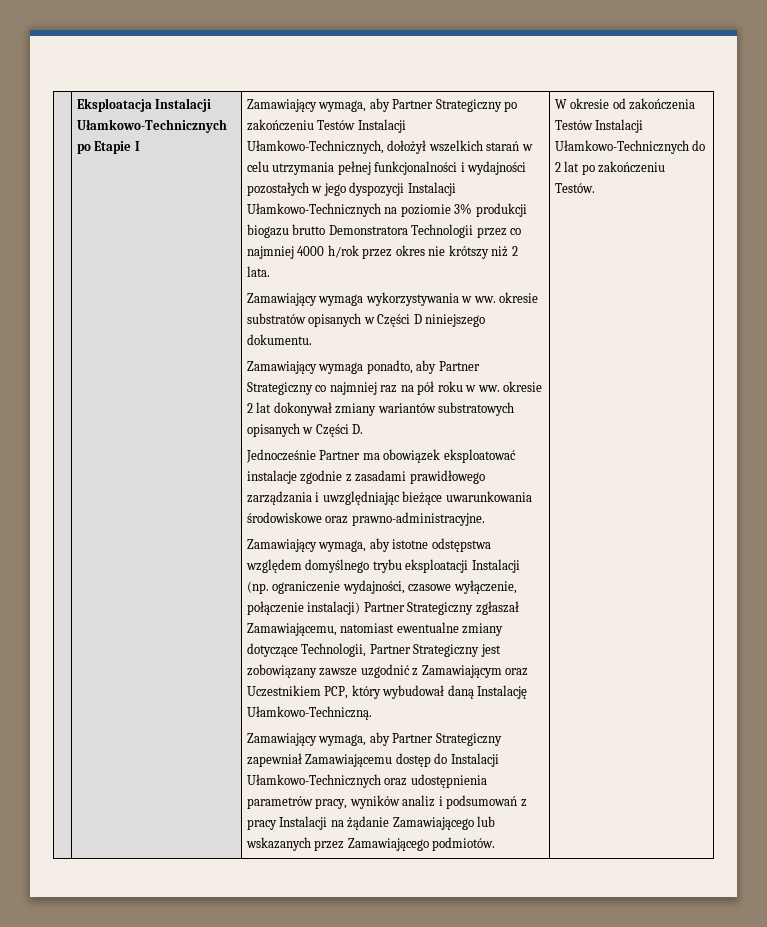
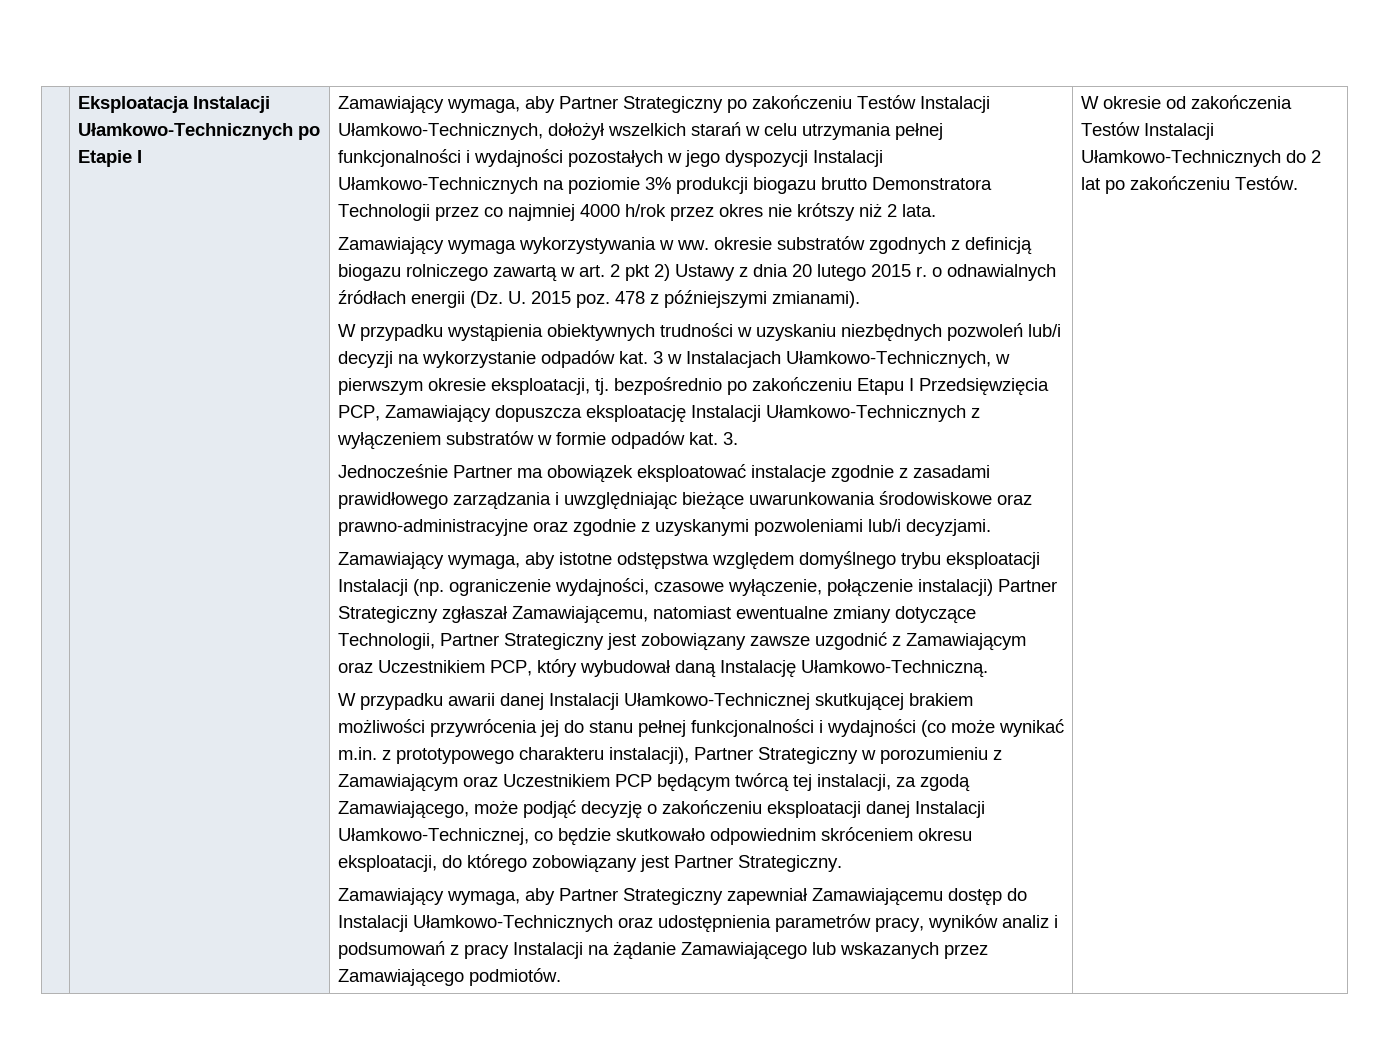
[308,313,486,327] [246,334,312,345] [246,360,480,374] [246,381,543,395] [246,402,515,416] [246,423,364,437] opisanych w Części D niniejszego dokumentu. // Zamawiający wymaga ponadto, aby Partner Strategiczny co najmniej raz na pół roku w ww. okresie 2 lat dokonywał zmiany wariantów substratowych opisanych w Części D. -> [868,237,1032,255] [337,264,1056,282] [337,290,860,308] [337,323,1061,342] [337,350,1010,368] [337,377,1049,396] [337,405,980,423] [336,431,738,450] zgodnych z definicją biogazu rolniczego zawartą w art. 2 pkt 2) Ustawy z dnia 20 lutego 2015 r. o odnawialnych źródłach energii (Dz. U. 2015 poz. 478 z późniejszymi zmianami). // W przypadku wystąpienia obiektywnych trudności w uzyskaniu niezbędnych pozwoleń lub/i decyzji na wykorzystanie odpadów kat. 3 w Instalacjach Ułamkowo-Technicznych, w pierwszym okresie eksploatacji, tj. bezpośrednio po zakończeniu Etapu I Przedsięwzięcia PCP, Zamawiający dopuszcza eksploatację Instalacji Ułamkowo-Technicznych z wyłączeniem substratów w formie odpadów kat. 3.
[351,512,485,526] prawno-administracyjne. -> [337,519,991,536] prawno-administracyjne oraz zgodnie z uzyskanymi pozwoleniami lub/i decyzjami.
(372, 713) none -> [337,693,973,711] [337,719,1064,737] [337,747,1002,764] [337,773,970,792] [337,800,985,819] [337,827,972,846] [337,854,842,873] // W przypadku awarii danej Instalacji Ułamkowo-Technicznej skutkującej brakiem możliwości przywrócenia jej do stanu pełnej funkcjonalności i wydajności (co może wynikać m.in. z prototypowego charakteru instalacji), Partner Strategiczny w porozumieniu z Zamawiającym oraz Uczestnikiem PCP będącym twórcą tej instalacji, za zgodą Zamawiającego, może podjąć decyzję o zakończeniu eksploatacji danej Instalacji Ułamkowo-Technicznej, co będzie skutkowało odpowiednim skróceniem okresu eksploatacji, do którego zobowiązany jest Partner Strategiczny.

